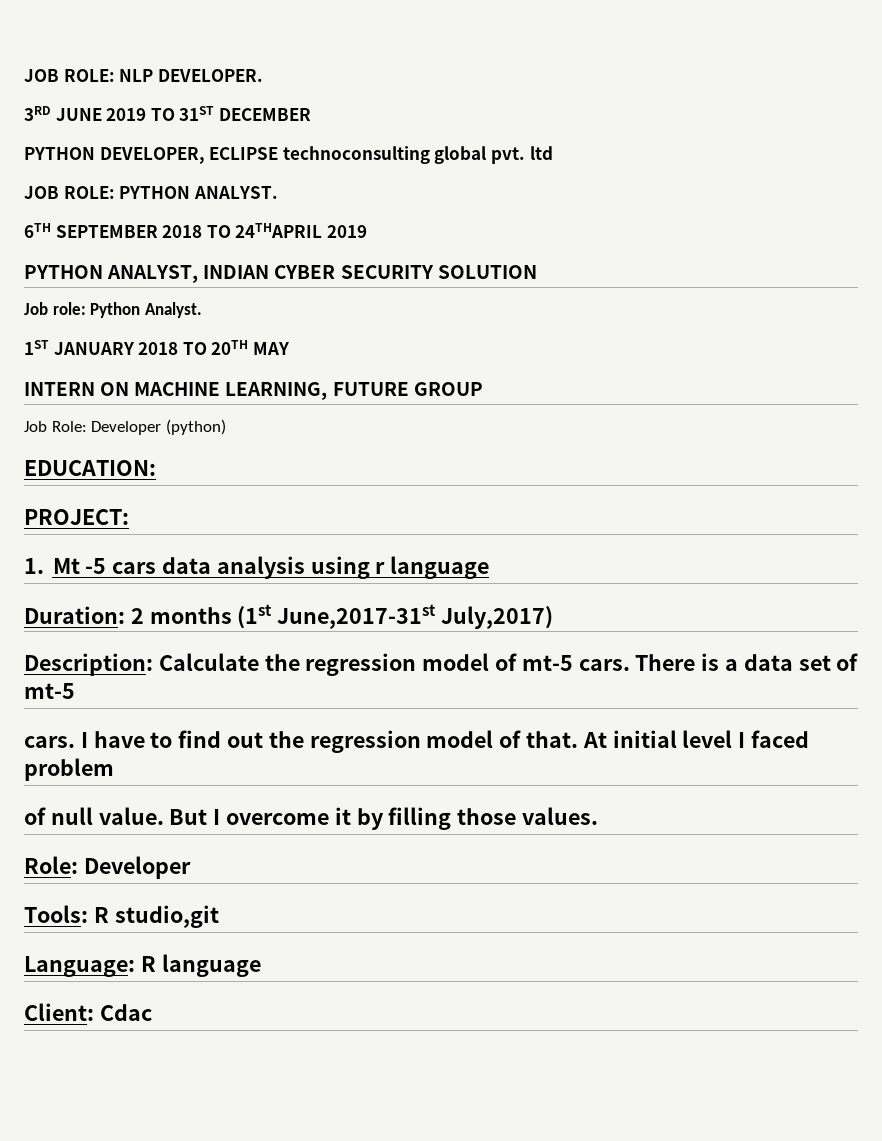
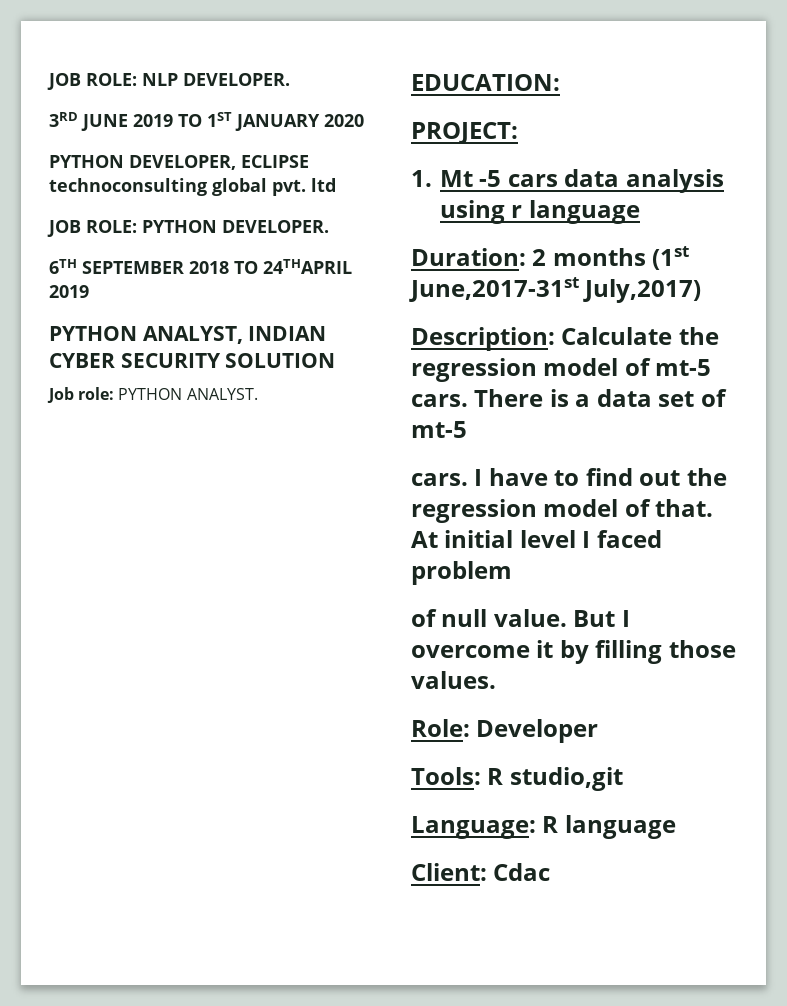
[179,106,311,121] 31ST DECEMBER -> [207,112,364,131] 1ST JANUARY 2020
[193,186,278,199] ANALYST. -> [222,220,329,233] DEVELOPER.
[90,302,202,318] [24,340,289,355] [24,382,483,400] [24,419,226,435] Python Analyst. // 1ST JANUARY 2018 TO 20TH MAY // INTERN ON MACHINE LEARNING, FUTURE GROUP // Job Role: Developer (python) -> [118,388,258,400] PYTHON ANALYST.

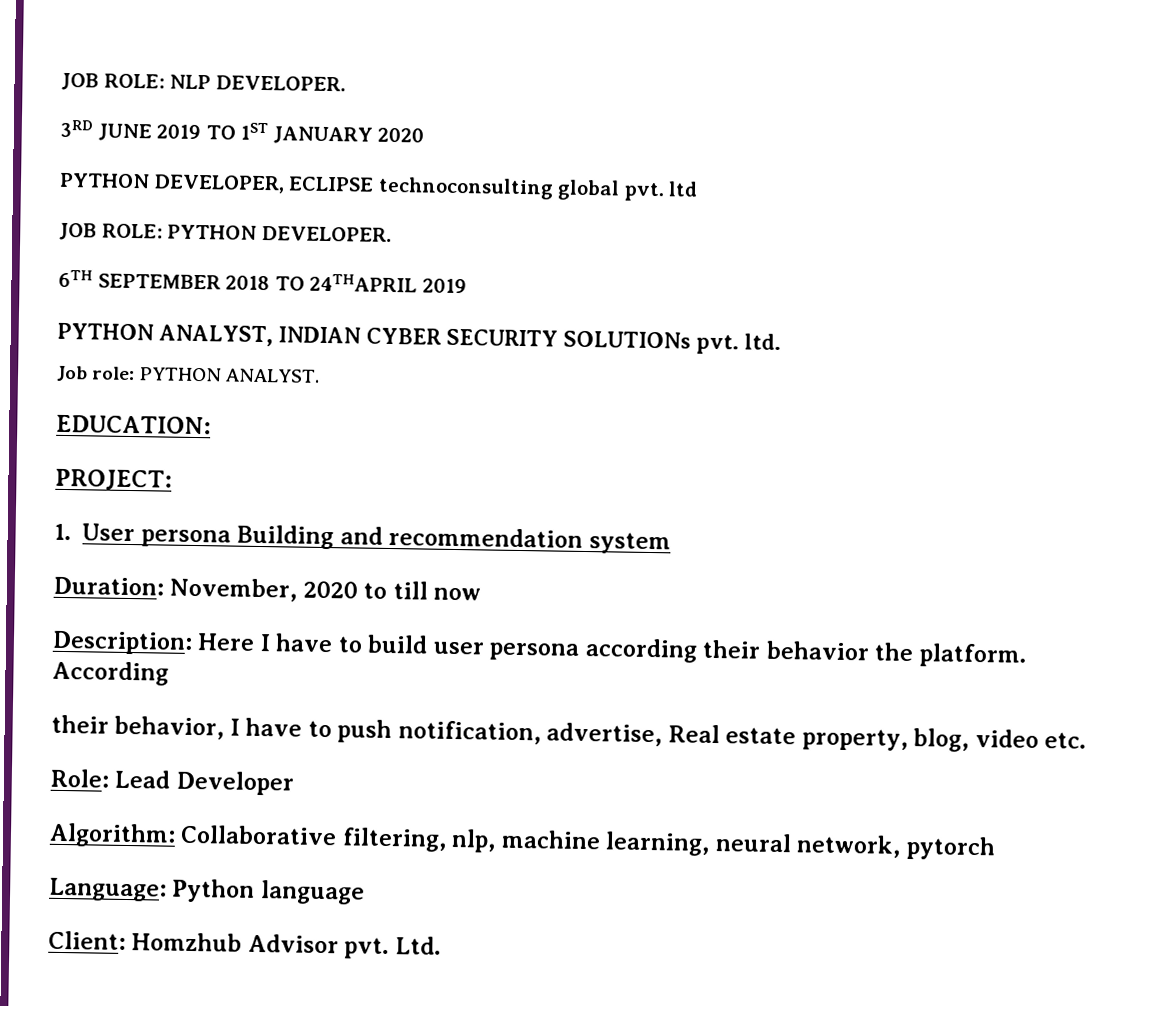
[225,353,336,368] SOLUTION -> [562,330,781,355] SOLUTIONs pvt. ltd.
[439,169,724,193] [439,200,640,224] [411,246,690,270] [409,277,702,303] [411,327,719,351] [411,358,712,382] [411,389,727,407] [411,421,467,438] [411,468,727,486] [411,499,714,523] [411,530,662,548] [411,561,512,585] [411,609,630,627] [411,640,736,664] [411,671,496,689] Mt -5 cars data analysis using r language // Duration: 2 months (1st June,2017-31st July,2017) // Description: Calculate the regression model of mt-5 cars. There is a data set of mt-5 // cars. I have to find out the regression model of that. At initial level I faced problem // of null value. But I overcome it by filling those values. -> [82,523,671,555] [53,576,482,602] [52,630,1027,668] [52,660,169,686] [51,714,1087,752] User persona Building and recommendation system // Duration: November, 2020 to till now // Description: Here I have to build user persona according their behavior the platform. According // their behavior, I have to push notification, advertise, Real estate property, blog, video etc.
(470, 728) none -> [114,769,171,789] Lead
[411,767,623,791] Tools: R studio,git -> [49,822,996,861] Algorithm: Collaborative filtering, nlp, machine learning, neural network, pytorch
[542,816,559,833] R -> [171,878,256,903] Python
[493,863,551,881] Cdac -> [131,932,441,960] Homzhub Advisor pvt. Ltd.

